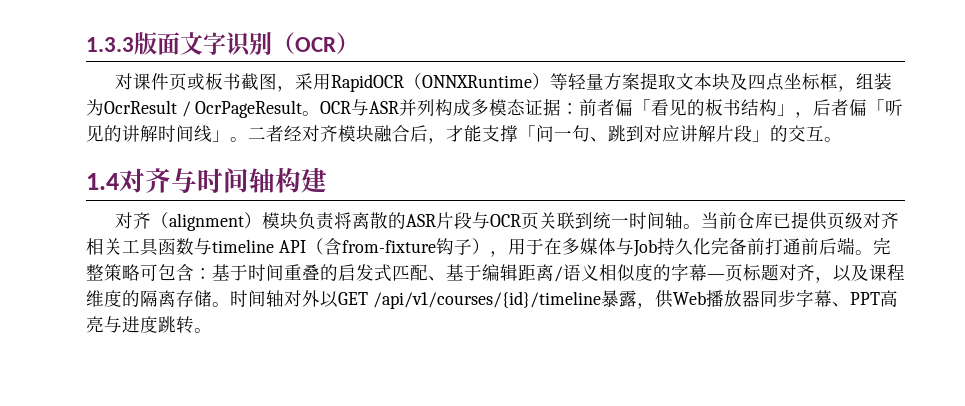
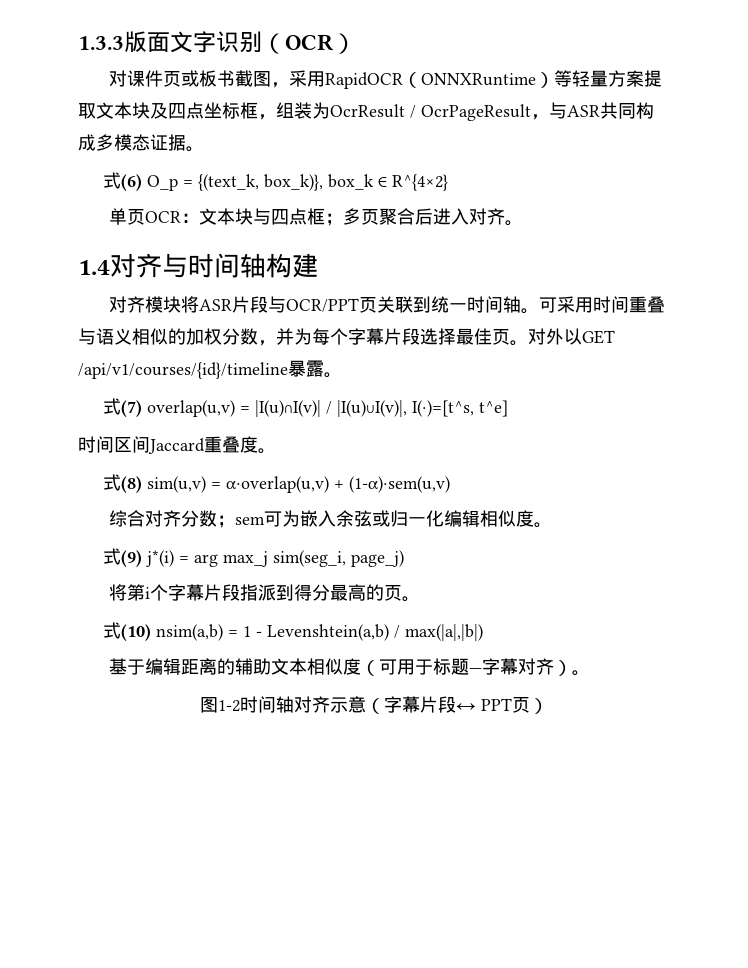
[302,98,904,118] [86,125,824,144] 。OCR与ASR并列构成多模态证据：前者偏「看见的板书结构」，后者偏「听见的讲解时间线」。二者经对齐模块融合后，才能支撑「问一句、跳到对应讲解片段」的交互 -> [531,102,654,120] [78,134,204,152] [103,172,449,191] [109,208,506,226] ，与ASR共同构成多模态证据。 // 式(6) O_p = {(text_k, box_k)}, box_k ∈ R^{4×2} // 单页OCR：文本块与四点框；多页聚合后进入对齐
[151,212,407,231] （alignment）模块负责将离散的 -> [145,296,200,313] 模块将
[490,214,522,227] OCR -> [286,298,360,312] OCR/PPT
[701,211,900,230] [86,237,891,257] [86,263,905,283] [86,290,284,307] 当前仓库已提供页级对齐相关工具函数与timeline API（含from-fixture钩子），用于在多媒体与Job持久化完备前打通前后端。完整策略可包含：基于时间重叠的启发式匹配、基于编辑距离/语义相似度的字幕—页标题对齐，以及课程维度的隔离存储。时间轴 -> [539,296,666,313] [78,328,528,346] 可采用时间重叠与语义相似的加权分数，并为每个字幕片段选择最佳页。
[636,289,898,309] [86,316,212,334] ，供Web播放器同步字幕、PPT高亮与进度跳转。 -> [324,372,342,378] [103,398,509,417] [78,436,276,454] [103,474,451,493] [109,510,553,528] [103,548,405,567] [109,584,421,602] [103,622,484,641] [109,658,591,676] [200,696,548,714] 。 // 式(7) overlap(u,v) = |I(u)∩I(v)| / |I(u)∪I(v)|, I(·)=[t^s, t^e] // 时间区间Jaccard重叠度。 // 式(8) sim(u,v) = α·overlap(u,v) + (1-α)·sem(u,v) // 综合对齐分数；sem可为嵌入余弦或归一化编辑相似度。 // 式(9) j*(i) = arg max_j sim(seg_i, page_j) // 将第i个字幕片段指派到得分最高的页。 // 式(10) nsim(a,b) = 1 - Levenshtein(a,b) / max(|a|,|b|) // 基于编辑距离的辅助文本相似度（可用于标题—字幕对齐）。 // 图1-2时间轴对齐示意（字幕片段↔ PPT页）

